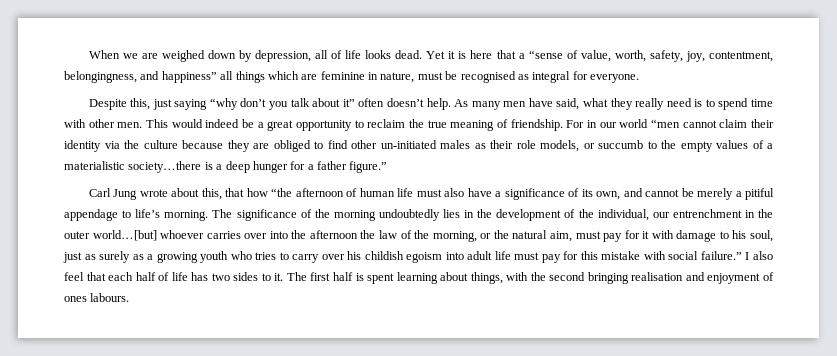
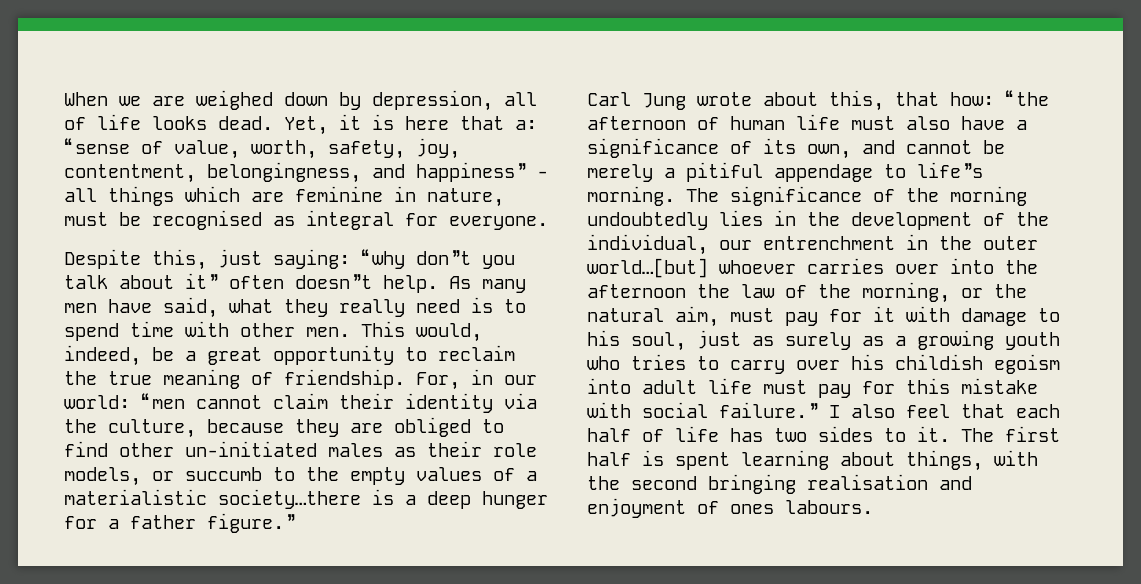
[426,51,446,59] Yet -> [284,116,328,135] Yet,
[518,53,525,59] a -> [515,120,537,130] a:
(217, 77) none -> [537,171,548,178] -
[174,98,267,110] saying “why don’t -> [273,249,471,269] saying: “why don”t
[386,98,424,107] doesn’t -> [295,274,372,289] doesn”t
[171,119,240,128] would indeed -> [416,323,482,342] [64,345,141,366] would, indeed,
[566,120,585,128] For -> [416,372,460,390] For,
[619,119,649,128] world -> [64,395,130,409] world:
[143,140,178,149] culture -> [108,419,196,438] culture,
[246,188,268,197] how -> [950,92,994,106] how:
[135,209,161,218] life’s -> [917,162,983,178] life”s

